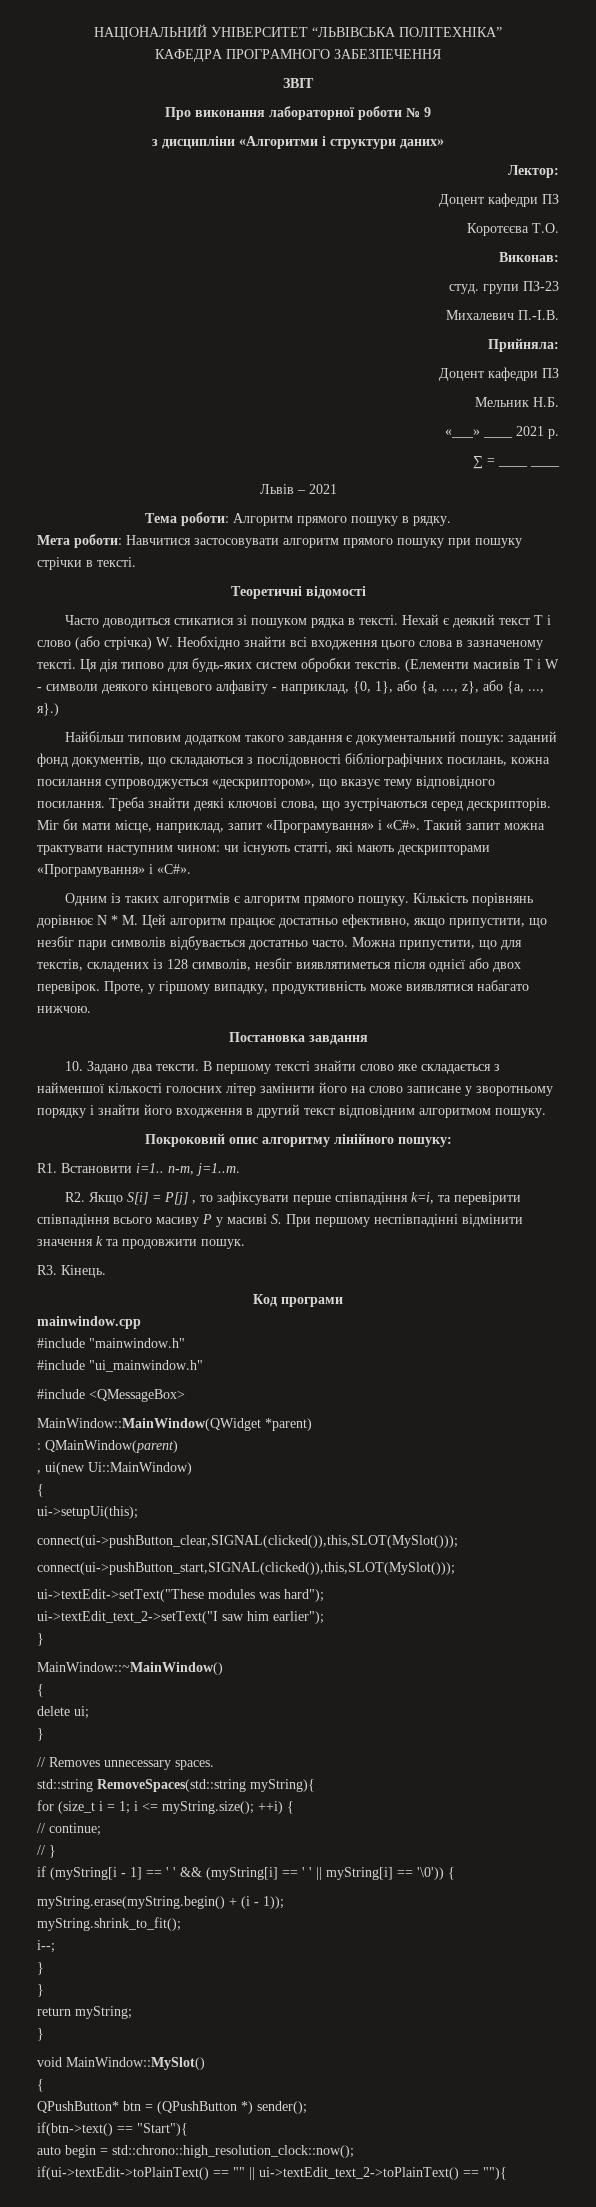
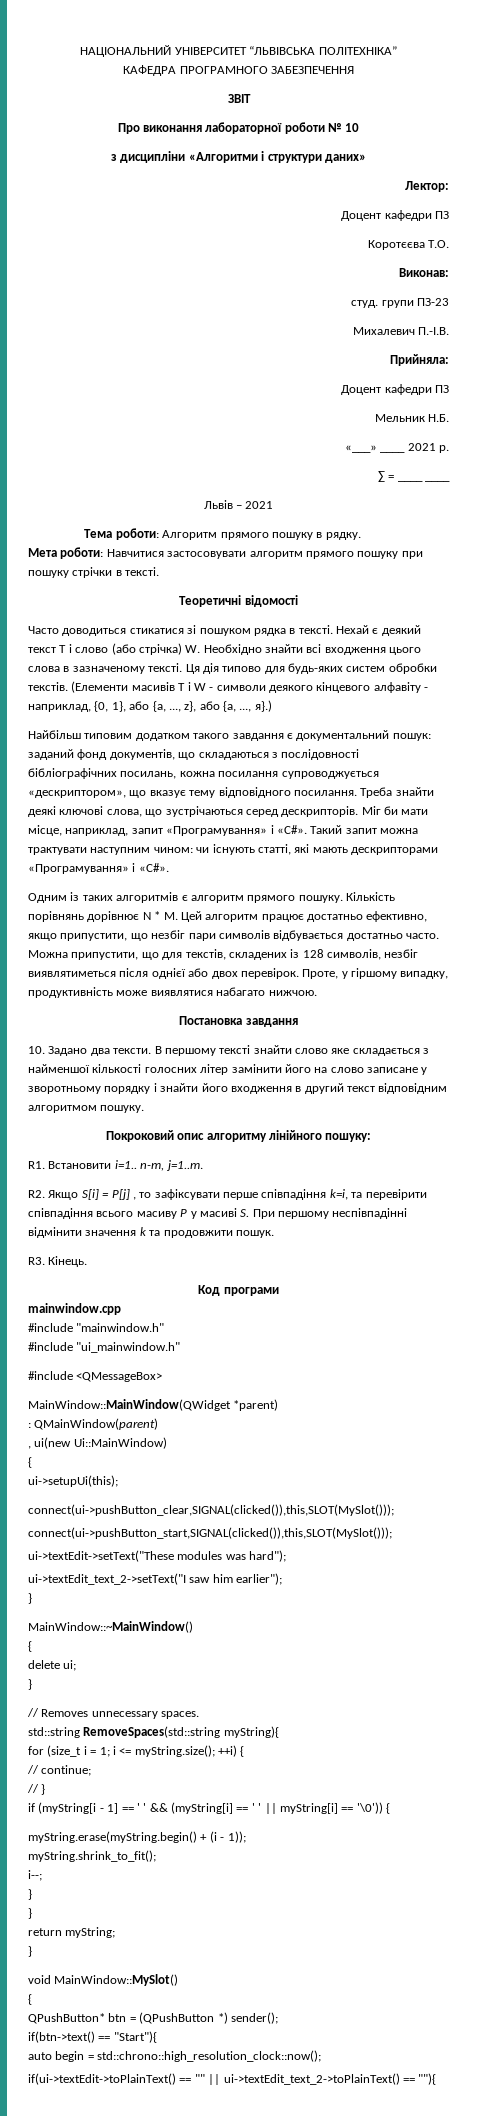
[424,107,431,117] 9 -> [345,123,360,132] 10

